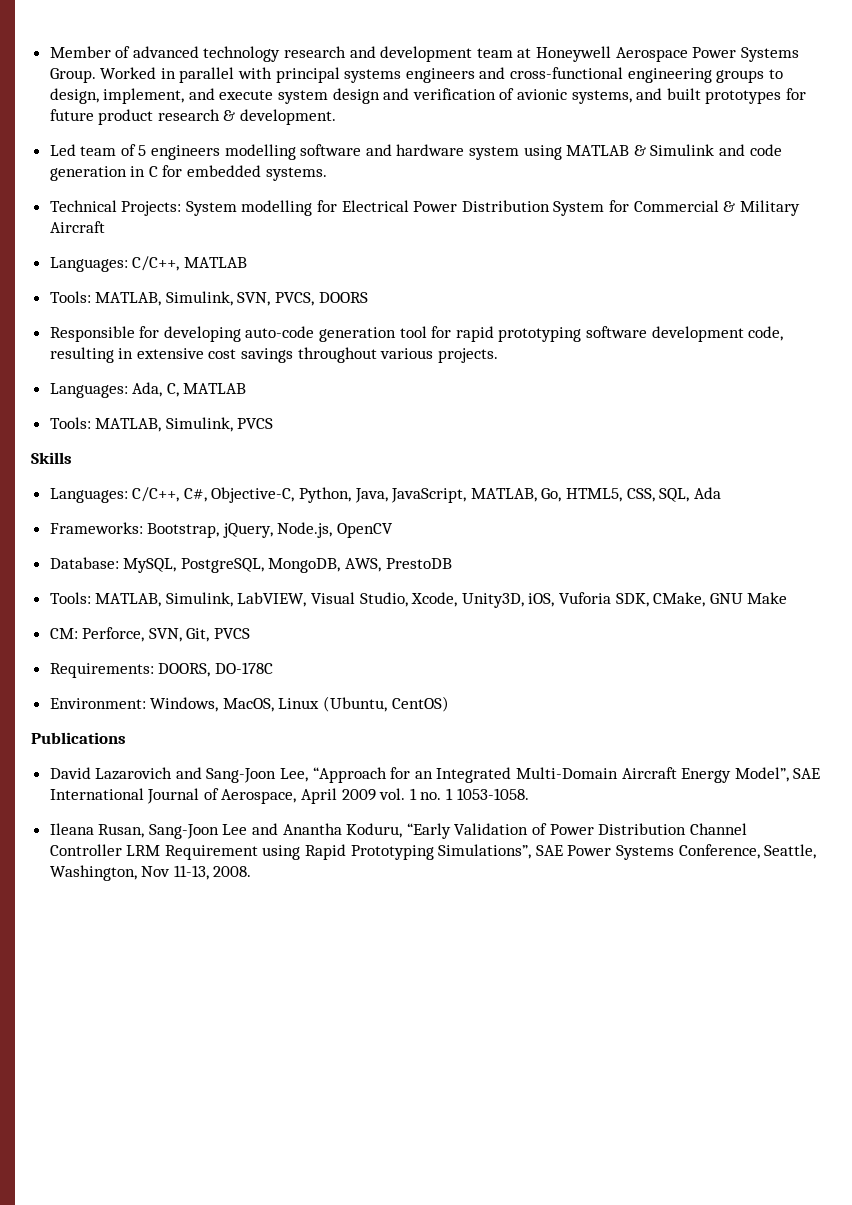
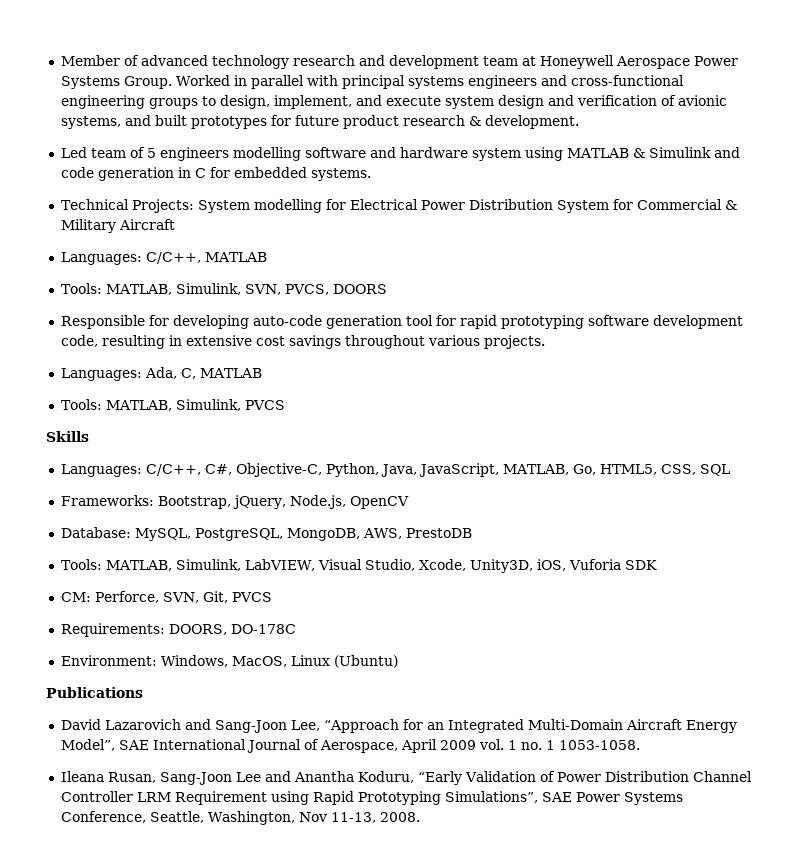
[659,487,721,502] SQL, Ada -> [699,464,730,476] SQL
[615,592,788,607] SDK, CMake, GNU Make -> [624,560,657,570] SDK
[323,696,449,712] (Ubuntu, CentOS) -> [333,655,398,668] (Ubuntu)

